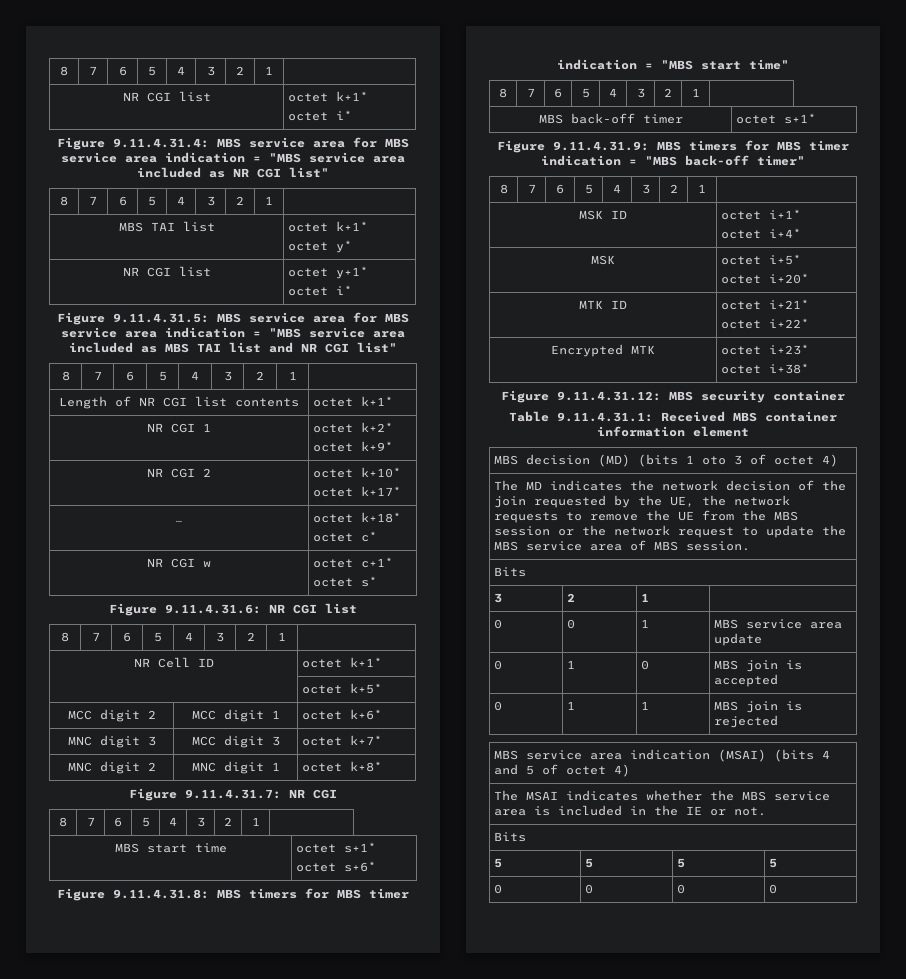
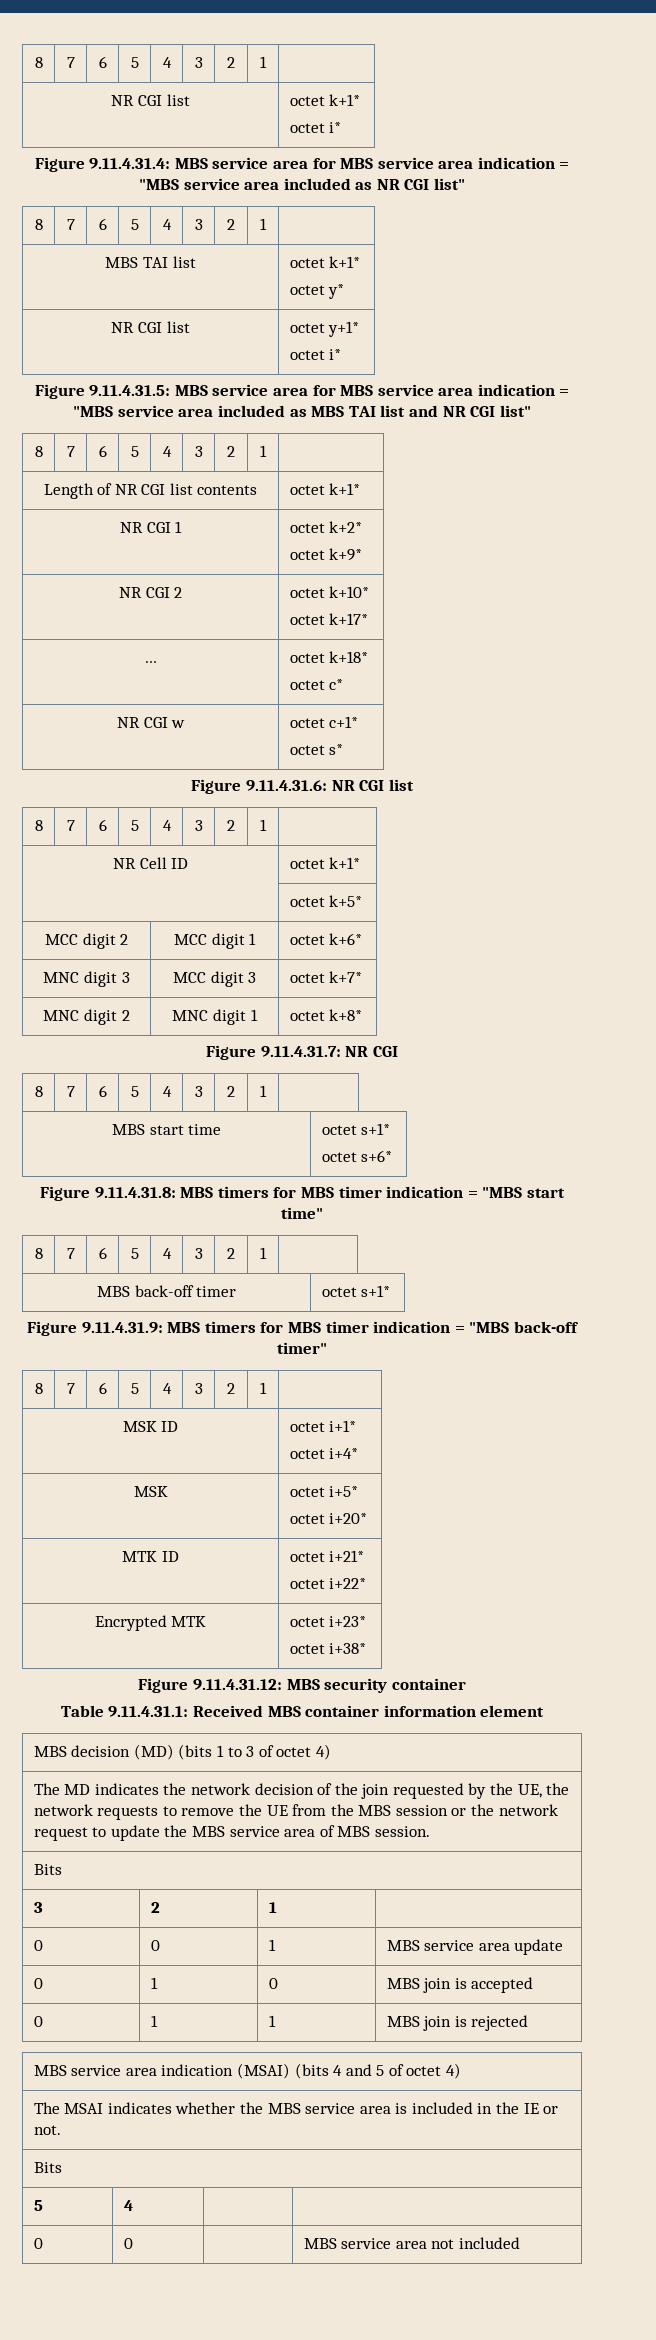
[702,456,727,465] oto -> [227,1747,242,1757] to
[585,858,594,868] [677,858,686,868] [769,858,778,868] [494,884,503,894] [585,884,594,894] [677,884,686,894] [769,884,778,894] 5 | 5 | 5 // 0 | 0 | 0 | 0 -> [123,2200,133,2211] [33,2238,43,2249] [123,2238,133,2249] [303,2237,520,2249] 4 | | // 0 | 0 | | MBS service area not included

